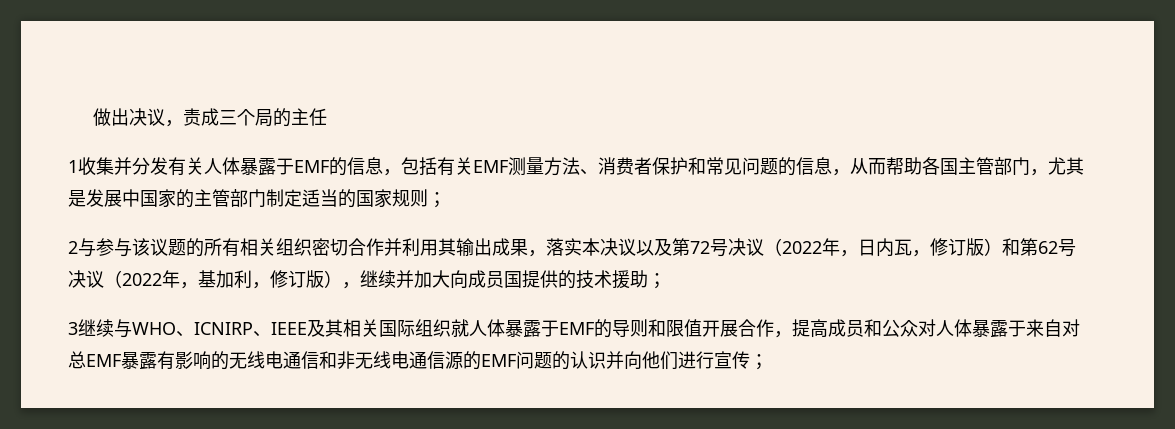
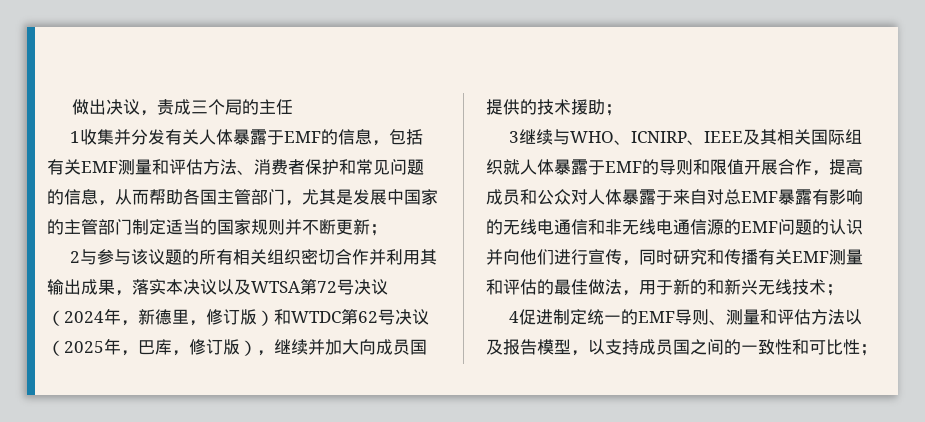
(544, 166) none -> [152,159,203,175] 和评估
(428, 198) none -> [285,219,370,235] 并不断更新
(672, 247) none -> [251,281,300,293] WTSA
[782,238,912,257] 2022年，日内瓦 -> [64,308,189,326] 2024年，新德里
(1020, 247) none -> [291,311,341,323] WTDC
[122,270,252,289] 2022年，基加利 -> [64,338,172,356] 2025年，巴库
(750, 360) none -> [622,249,863,266] [486,279,843,296] [509,309,863,325] [486,339,860,356] ，同时研究和传播有关EMF测量和评估的最佳做法，用于新的和新兴无线技术； // 4促进制定统一的EMF导则、测量和评估方法以及报告模型，以支持成员国之间的一致性和可比性

